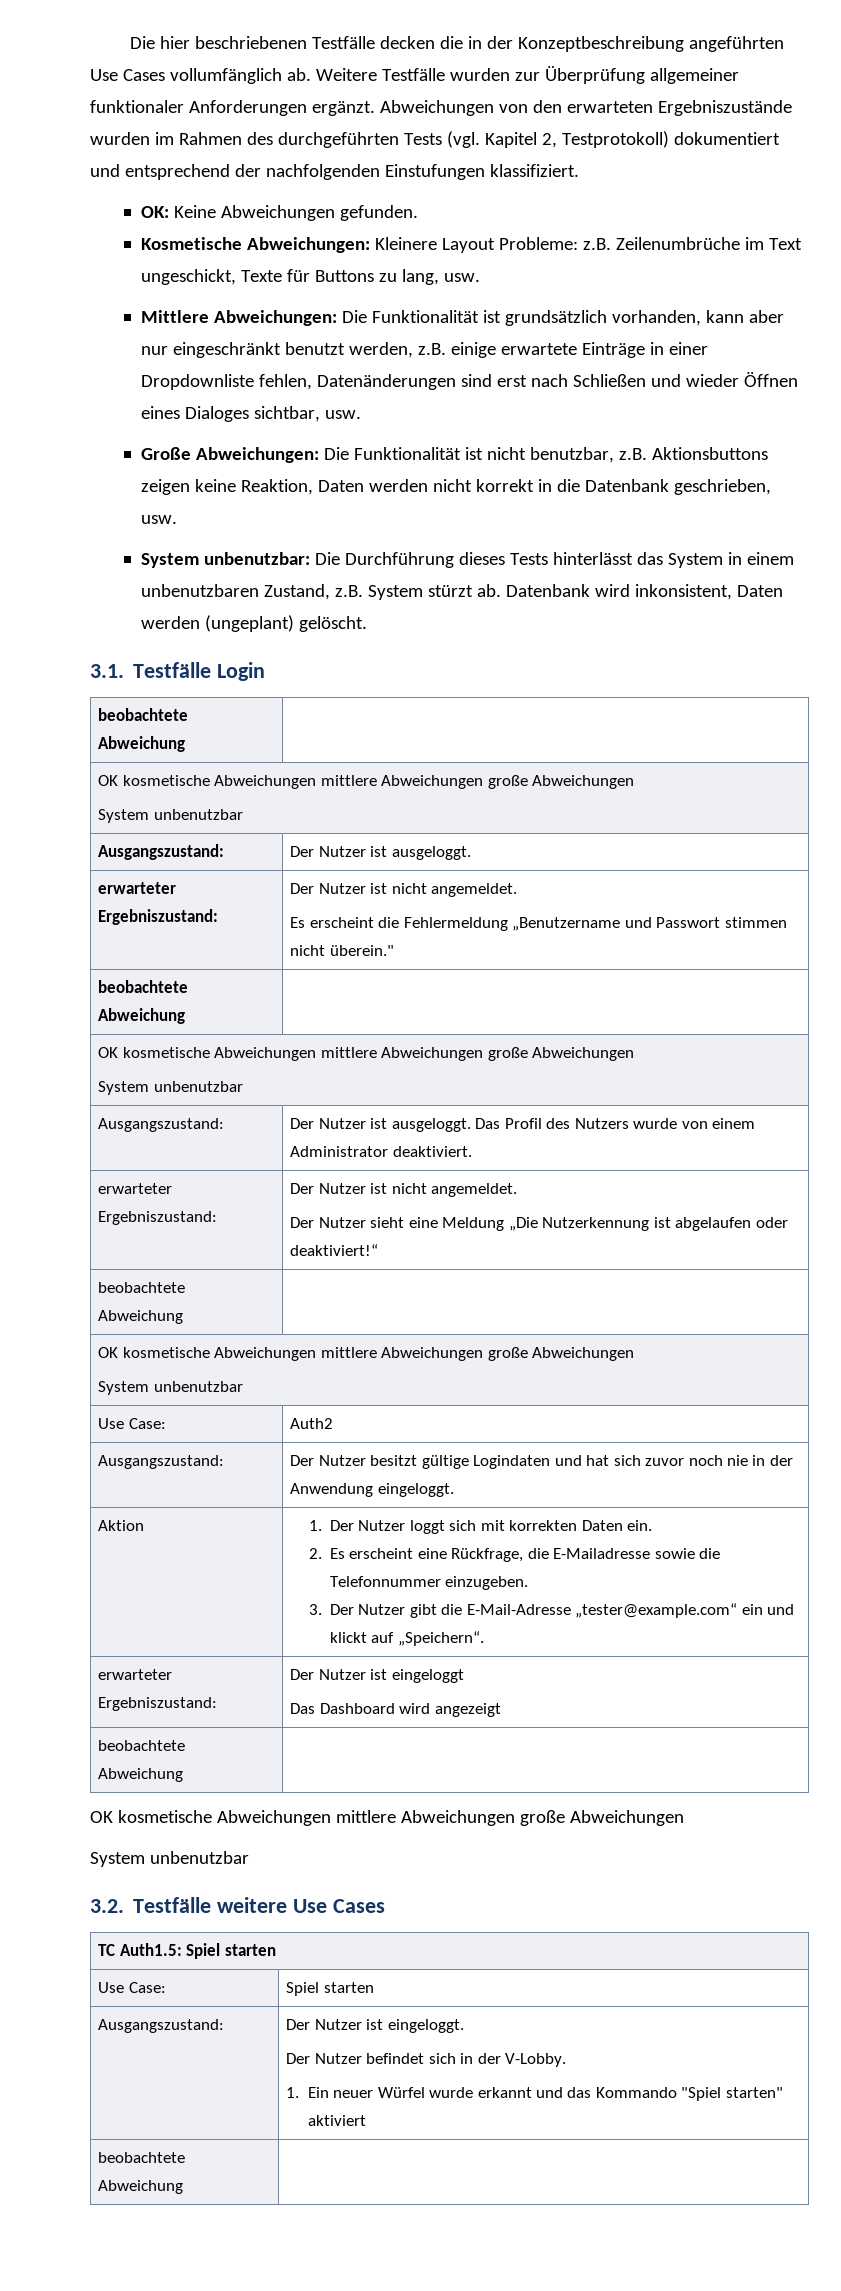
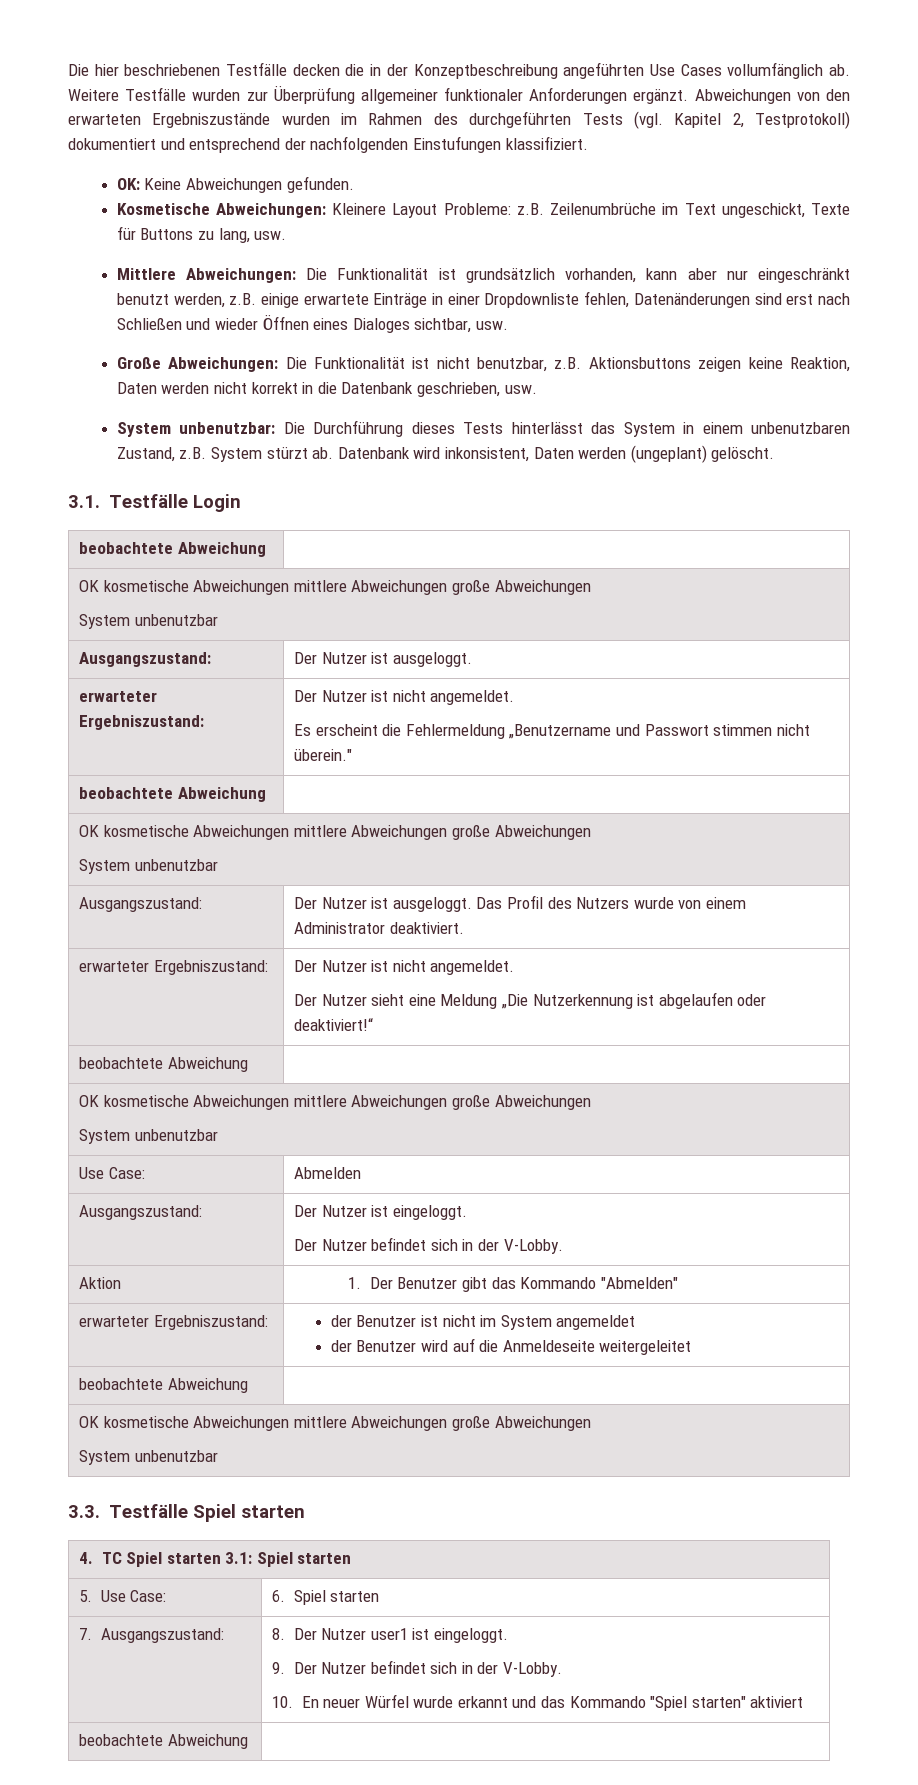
[290,1418,334,1429] [98,1455,225,1469] [290,1455,793,1469] [290,1483,454,1497] [98,1520,145,1531] [308,1520,653,1534] [308,1548,721,1562] [329,1576,529,1590] [308,1603,795,1618] [329,1631,484,1646] [98,1669,173,1680] [98,1697,218,1711] [290,1669,464,1683] [290,1703,501,1717] [98,1740,186,1751] [98,1768,184,1782] [90,1810,684,1826] [90,1851,249,1867] [90,1897,385,1913] [98,1943,276,1959] [98,1982,166,1993] [286,1982,374,1996] Auth2 // Ausgangszustand: | Der Nutzer besitzt gültige Logindaten und hat sich zuvor noch nie in der Anwendung eingeloggt. // Aktion | 1. Der Nutzer loggt sich mit korrekten Daten ein. // 2. Es erscheint eine Rückfrage, die E-Mailadresse sowie die Telefonnummer einzugeben. // 3. Der Nutzer gibt die E-Mail-Adresse „tester@example.com“ ein und klickt auf „Speichern“. // erwarteter Ergebniszustand: | Der Nutzer ist eingeloggt // Das Dashboard wird angezeigt // beobachtete Abweichung | // OK kosmetische Abweichungen mittlere Abweichungen große Abweichungen // System unbenutzbar // 3.2. Testfälle weitere Use Cases // TC Auth1.5: Spiel starten // Use Case: | Spiel starten -> [294,1167,362,1179] Abmelden
[286,2087,329,2098] // 1. Ein -> [79,1277,122,1289] [348,1277,678,1292] [79,1315,268,1330] [330,1315,636,1330] [330,1338,692,1355] [79,1378,248,1393] [79,1416,591,1431] [79,1450,218,1465] [68,1504,305,1522] [79,1552,352,1567] [79,1590,167,1602] [272,1590,380,1605] [79,1628,224,1643] [272,1628,508,1643] [272,1660,563,1677] [272,1696,319,1708] // Aktion | 1. Der Benutzer gibt das Kommando "Abmelden" // erwarteter Ergebniszustand: | der Benutzer ist nicht im System angemeldet // der Benutzer wird auf die Anmeldeseite weitergeleitet // beobachtete Abweichung | // OK kosmetische Abweichungen mittlere Abweichungen große Abweichungen // System unbenutzbar // 3.3. Testfälle Spiel starten // 4. TC Spiel starten 3.1: Spiel starten // 5. Use Case: | 6. Spiel starten // 7. Ausgangszustand: | 8. Der Nutzer user1 ist eingeloggt. // 9. Der Nutzer befindet sich in der V-Lobby. // 10. En

